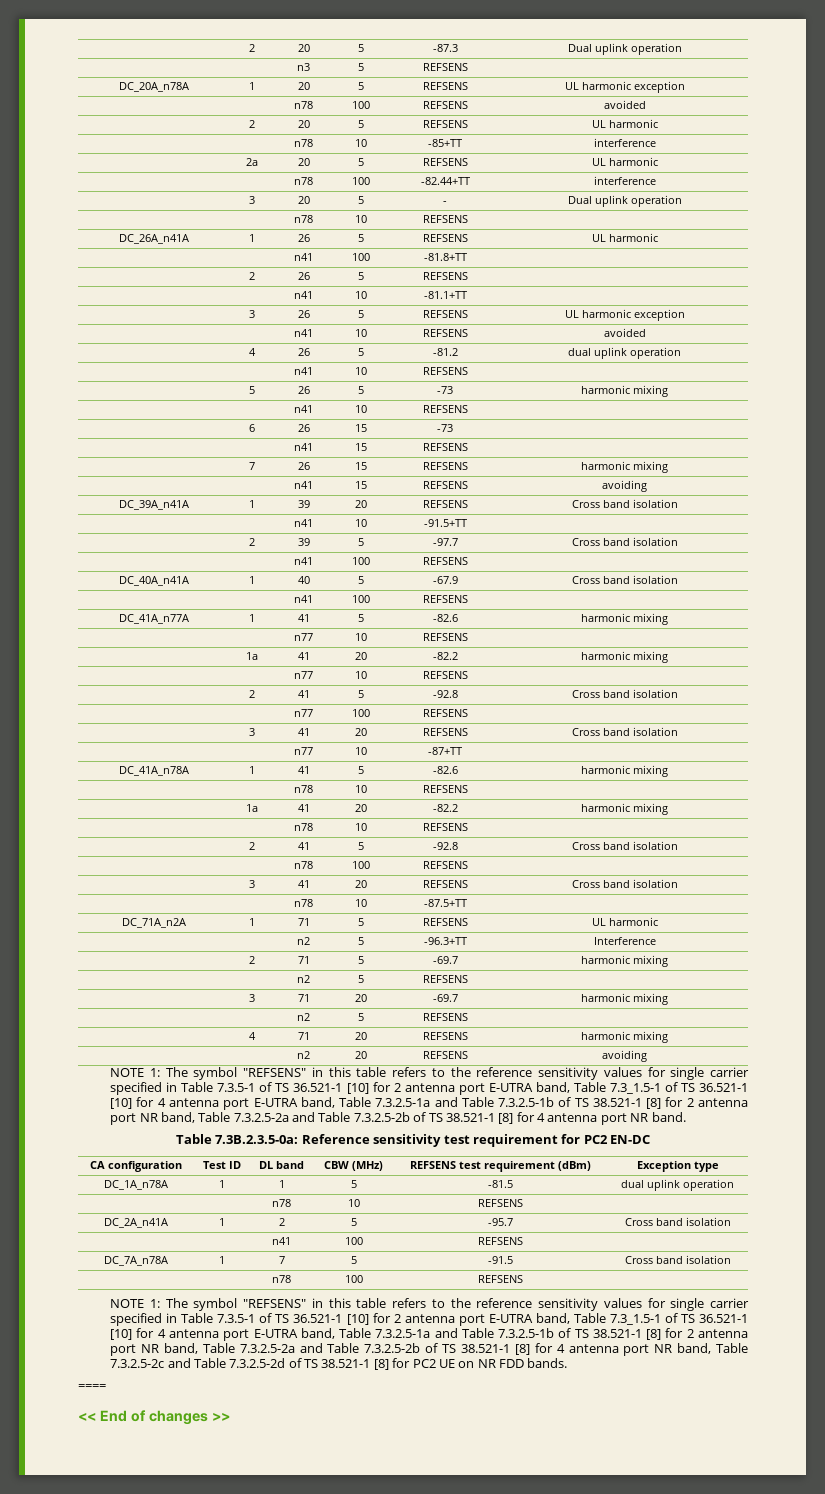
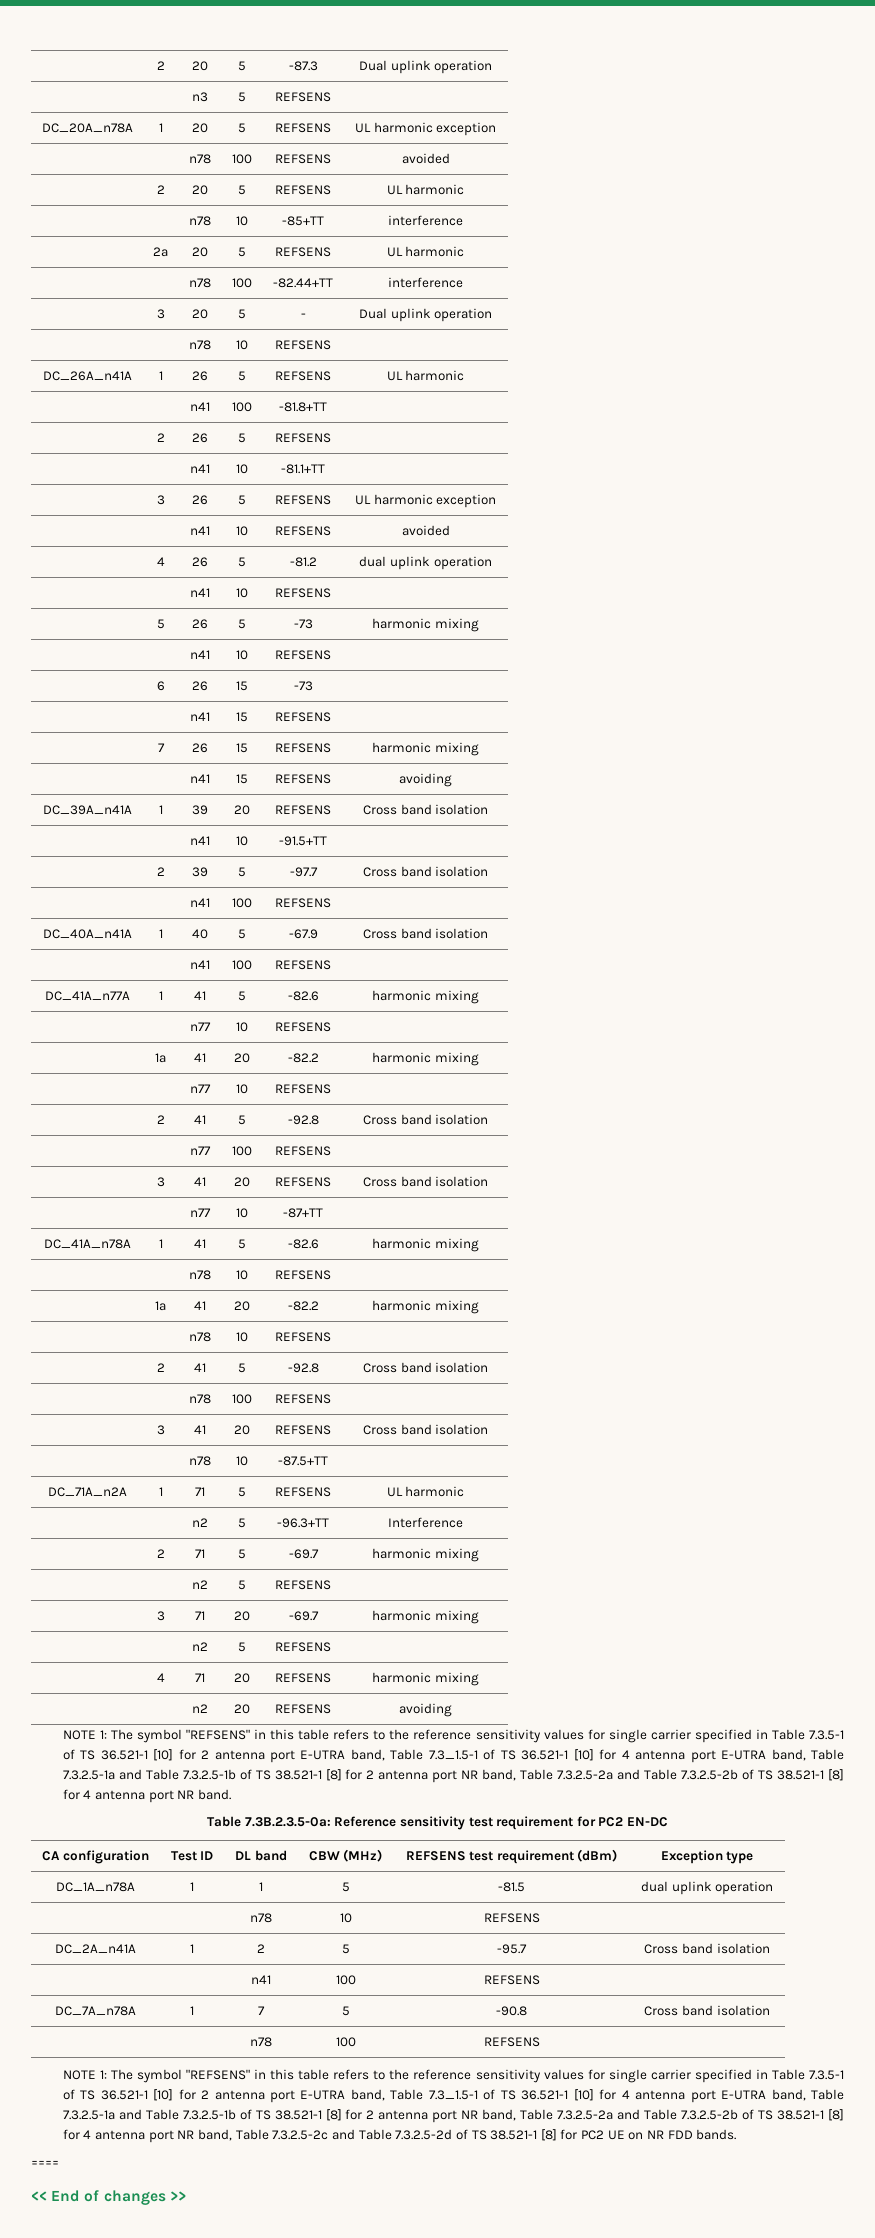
[488,1256,513,1264] -91.5 -> [496,2006,527,2016] -90.8

